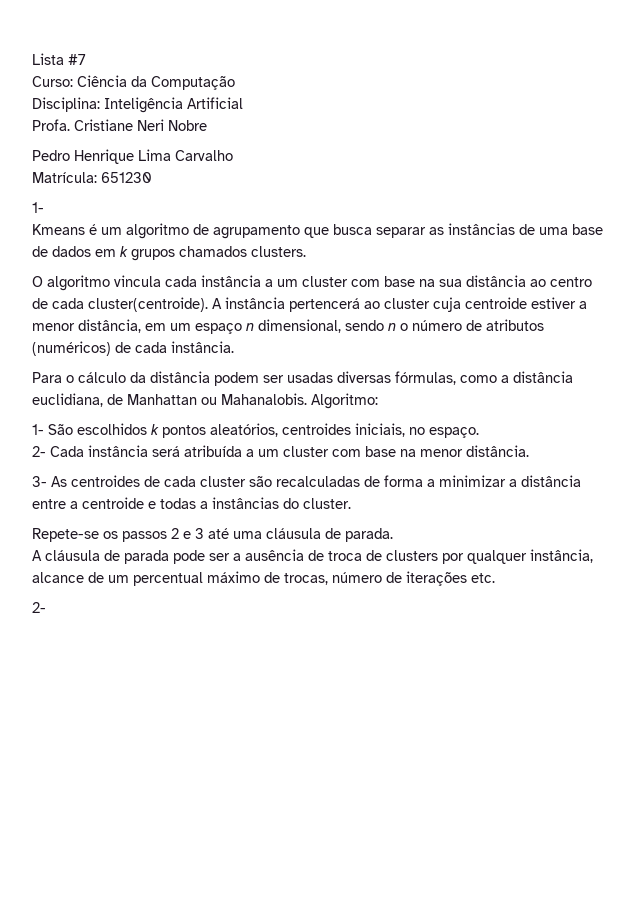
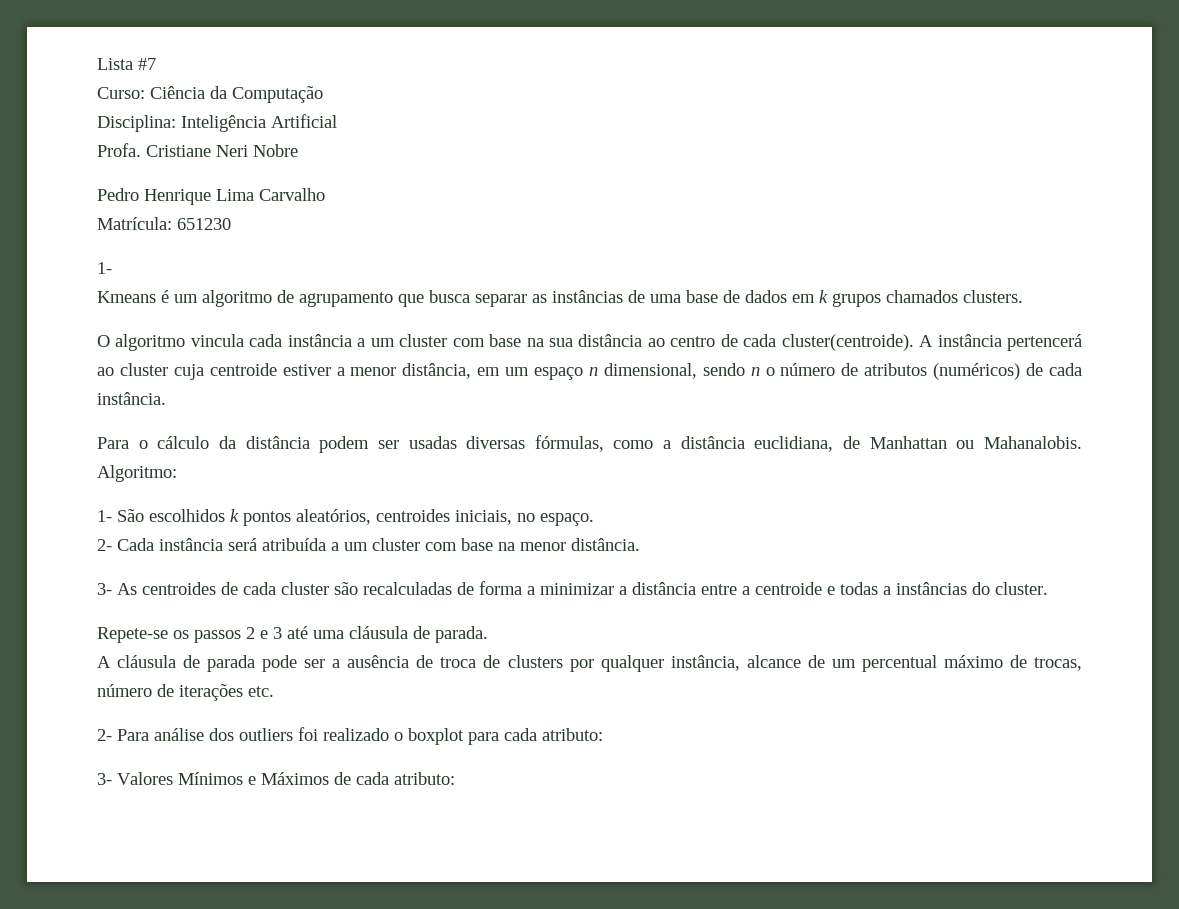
(46, 607) none -> [117,727,603,745] [97,772,455,785] Para análise dos outliers foi realizado o boxplot para cada atributo: // 3- Valores Mínimos e Máximos de cada atributo:

